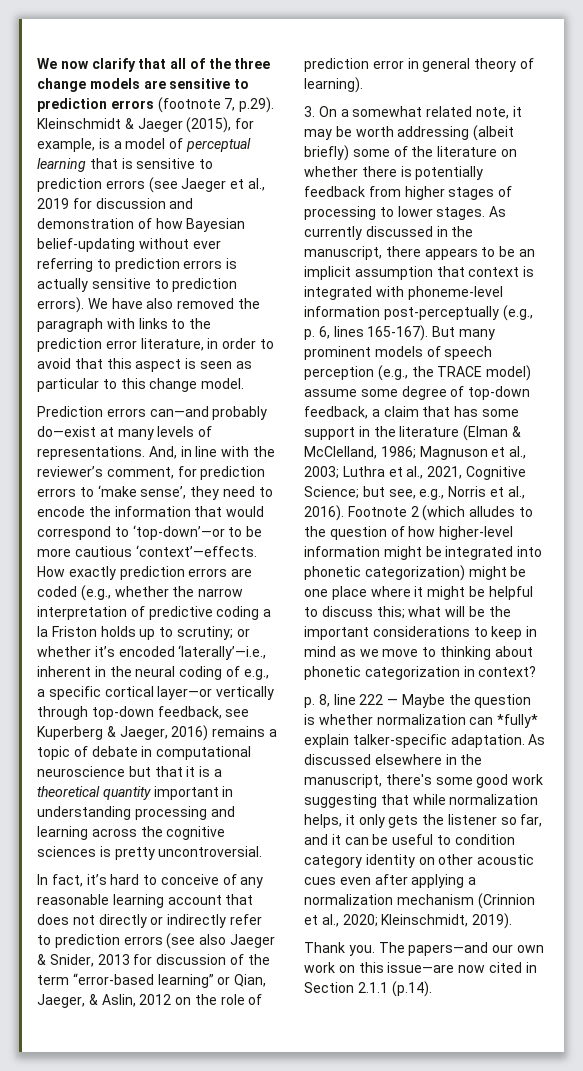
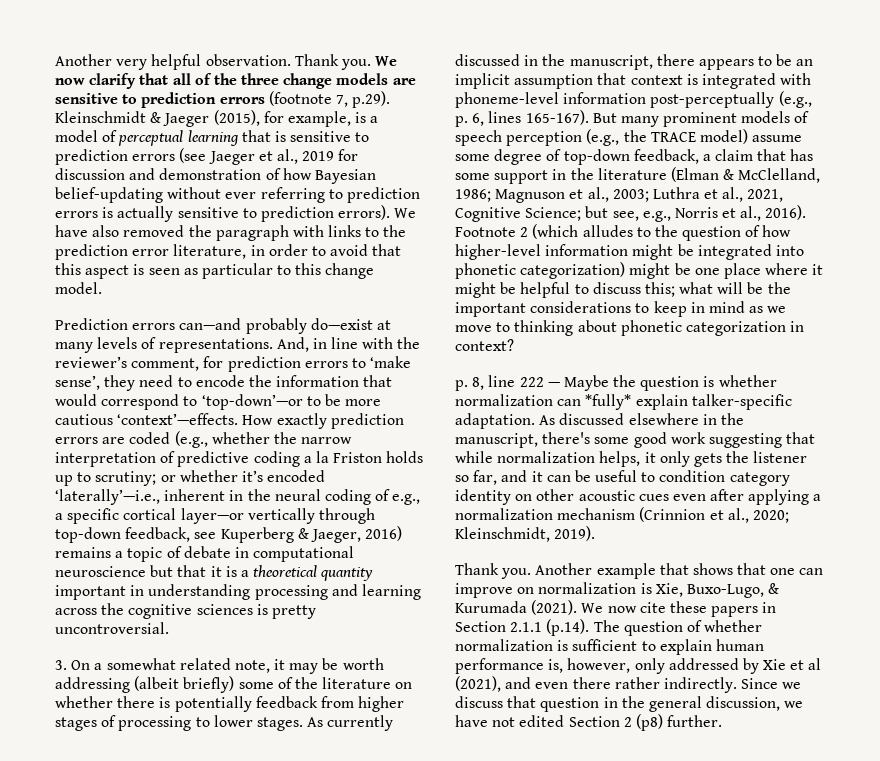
(37, 63) none -> [55,54,371,70] Another very helpful observation. Thank you.
[37,874,264,888] [37,894,254,908] [37,914,262,928] [37,933,275,949] [37,954,270,967] [37,973,267,988] [37,994,263,1008] [304,58,534,72] [304,77,363,93] // In fact, it’s hard to conceive of any reasonable learning account that does not directly or indirectly refer to prediction errors (see also Jaeger & Snider, 2013 for discussion of the term “error-based learning” or Qian, Jaeger, & Aslin, 2012 on the role of prediction error in general theory of learning). -> (169, 628) none
[378,942,544,956] [304,962,537,973] [304,981,432,997] The papers—and our own work on this issue—are now cited in Section 2.1.1 (p.14). -> [535,563,824,579] [455,582,780,598] [455,600,777,617] [455,619,763,636] [455,639,764,655] [455,658,822,674] [455,676,802,693] [455,696,804,712] [455,714,723,731] Another example that shows that one can improve on normalization is Xie, Buxo-Lugo, & Kurumada (2021). We now cite these papers in Section 2.1.1 (p.14). The question of whether normalization is sufficient to explain human performance is, however, only addressed by Xie et al (2021), and even there rather indirectly. Since we discuss that question in the general discussion, we have not edited Section 2 (p8) further.

